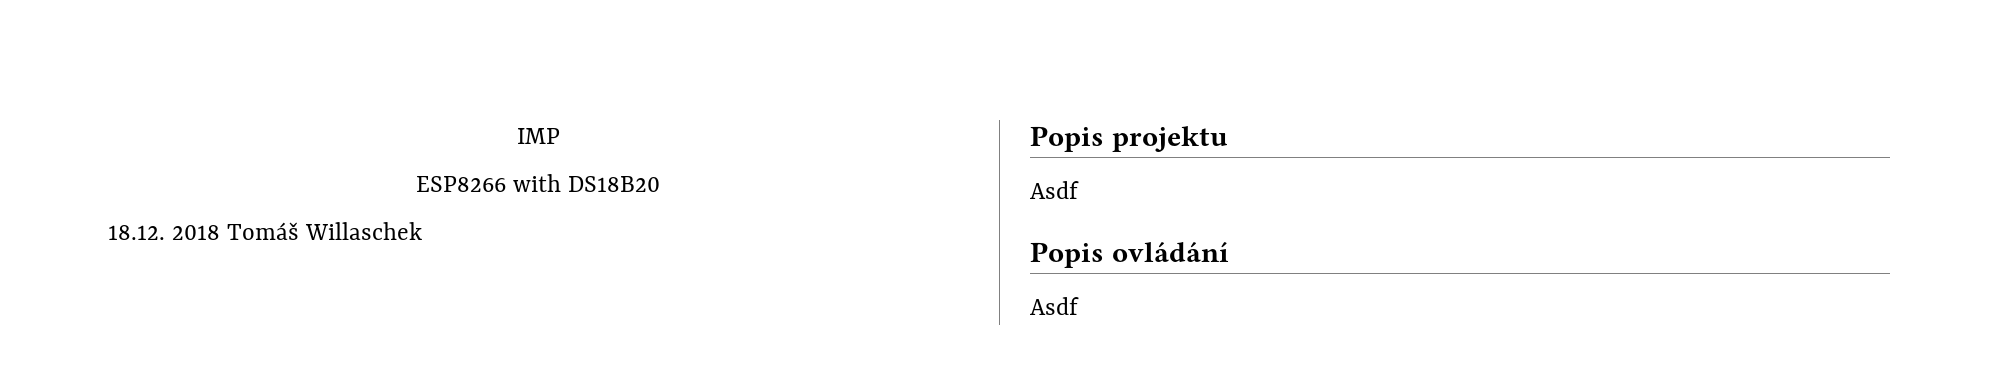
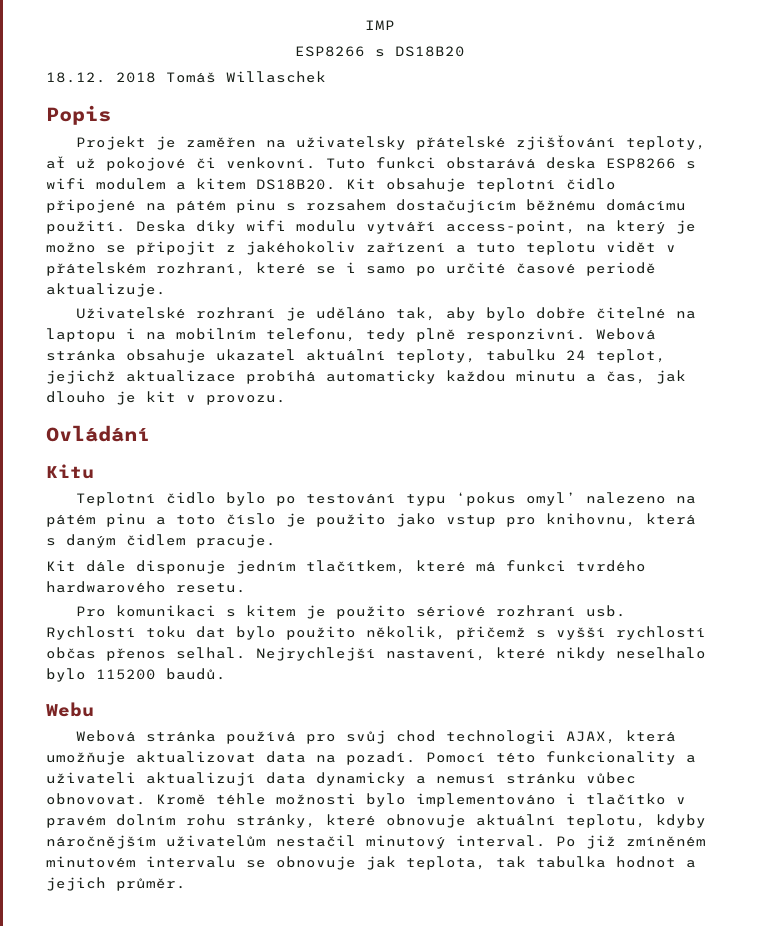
[513,174,561,192] with -> [374,49,385,57] s
[1111,126,1228,152] [1030,181,1079,199] [1030,242,1229,268] [1030,297,1079,315] projektu // Asdf // Popis ovládání // Asdf -> [76,135,707,150] [46,156,696,171] [46,178,616,192] [46,199,686,213] [46,220,696,234] [46,241,676,255] [46,262,656,276] [46,283,166,297] [76,307,697,321] [46,328,656,342] [46,349,666,363] [46,370,686,384] [46,391,286,405] [46,425,150,442] [46,464,94,479] [76,492,697,506] [46,513,696,527] [46,534,276,548] [46,560,646,574] [46,581,246,593] [76,605,627,619] [46,626,706,640] [46,647,706,661] [46,668,226,682] [46,702,94,717] [76,730,677,744] [46,751,696,765] [46,772,636,786] [46,793,686,807] [46,814,706,828] [46,835,706,849] [46,856,696,870] [46,877,186,891] // Projekt je zaměřen na uživatelsky přátelské zjišťování teploty, ať už pokojové či venkovní. Tuto funkci obstarává deska ESP8266 s wifi modulem a kitem DS18B20. Kit obsahuje teplotní čidlo připojené na pátém pinu s rozsahem dostačujícím běžnému domácímu použití. Deska díky wifi modulu vytváří access-point, na který je možno se připojit z jakéhokoliv zařízení a tuto teplotu vidět v přátelském rozhraní, které se i samo po určité časové periodě aktualizuje. // Uživatelské rozhraní je uděláno tak, aby bylo dobře čitelné na laptopu i na mobilním telefonu, tedy plně responzivní. Webová stránka obsahuje ukazatel aktuální teploty, tabulku 24 teplot, jejichž aktualizace probíhá automaticky každou minutu a čas, jak dlouho je kit v provozu. // Ovládání // Kitu // Teplotní čidlo bylo po testování typu ‘pokus omyl’ nalezeno na pátém pinu a toto číslo je použito jako vstup pro knihovnu, která s daným čidlem pracuje. // Kit dále disponuje jedním tlačítkem, které má funkci tvrdého hardwarového resetu. // Pro komunikaci s kitem je použito sériové rozhraní usb. Rychlostí toku dat bylo použito několik, přičemž s vyšší rychlostí občas přenos selhal. Nejrychlejší nastavení, které nikdy neselhalo bylo 115200 baudů. // Webu // Webová stránka používá pro svůj chod technologii AJAX, která umožňuje aktualizovat data na pozadí. Pomocí této funkcionality a uživateli aktualizují data dynamicky a nemusí stránku vůbec obnovovat. Kromě téhle možnosti bylo implementováno i tlačítko v pravém dolním rohu stránky, které obnovuje aktuální teplotu, kdyby náročnějším uživatelům nestačil minutový interval. Po již zmíněném minutovém intervalu se obnovuje jak teplota, tak tabulka hodnot a jejich průměr.

